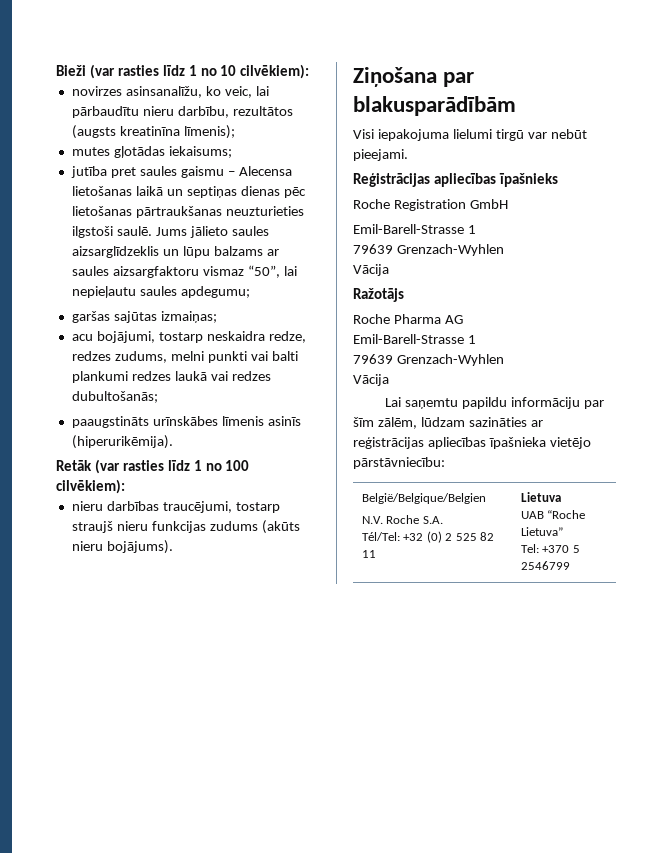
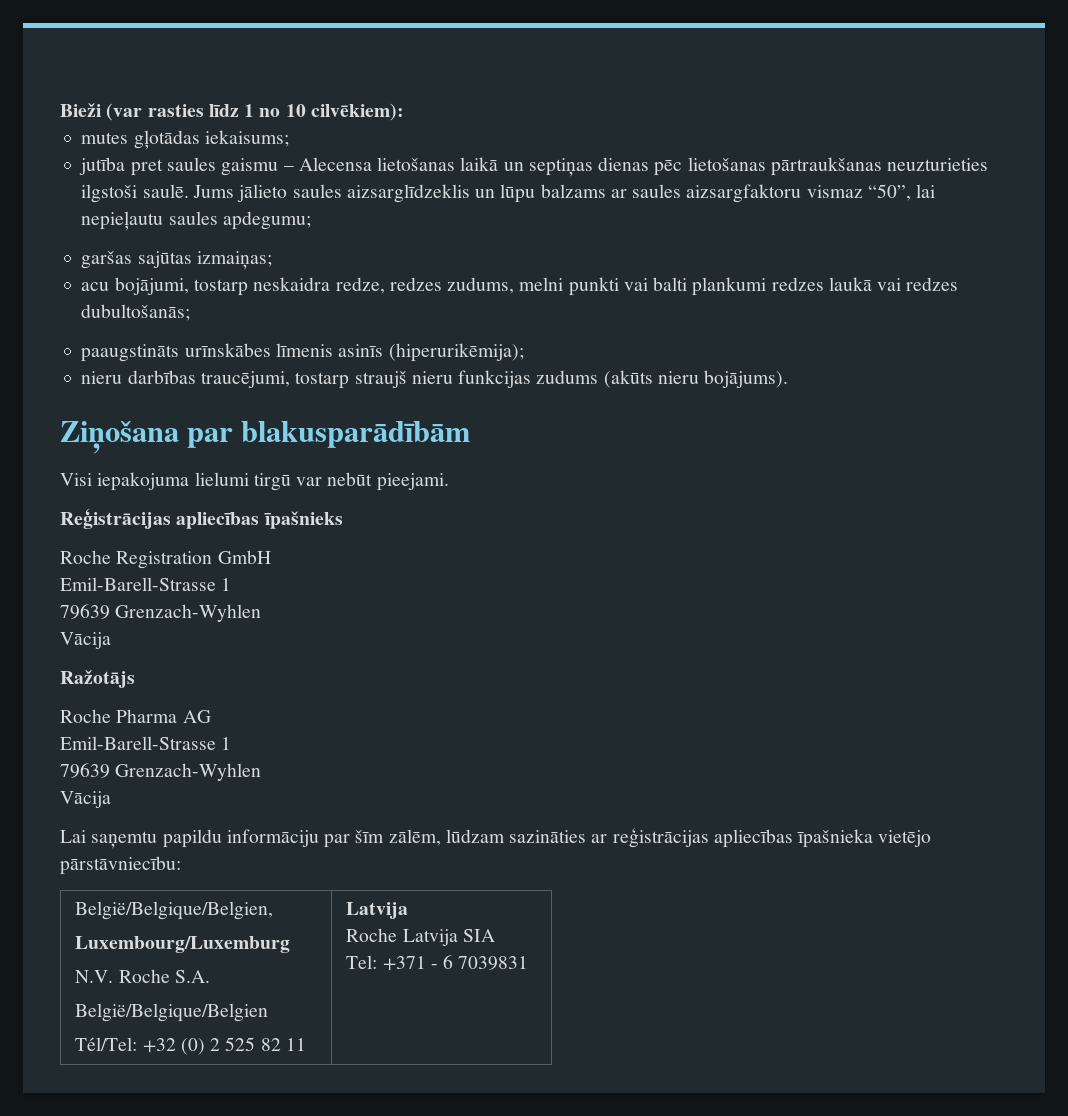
[71,86,269,98] [71,106,293,118] [71,125,235,139] // novirzes asinsanalīžu, ko veic, lai pārbaudītu nieru darbību, rezultātos (augsts kreatinīna līmenis); -> (404, 112) none
[71,435,173,449] [56,459,250,474] [56,479,125,494] (hiperurikēmija). // Retāk (var rasties līdz 1 no 100 cilvēkiem): -> [388,343,524,362] (hiperurikēmija);
[361,493,486,504] België/Belgique/Belgien -> [75,901,274,920] [75,936,291,953] België/Belgique/Belgien, // Luxembourg/Luxemburg
(443, 520) none -> [75,1003,269,1022] // België/Belgique/Belgien
[520,492,561,502] [520,510,586,519] [520,527,563,536] [520,544,580,553] [520,561,570,570] Lietuva // UAB “Roche Lietuva” // Tel: +370 5 2546799 -> [346,902,409,919] [346,928,495,946] [346,955,529,971] Latvija // Roche Latvija SIA // Tel: +371 - 6 7039831

